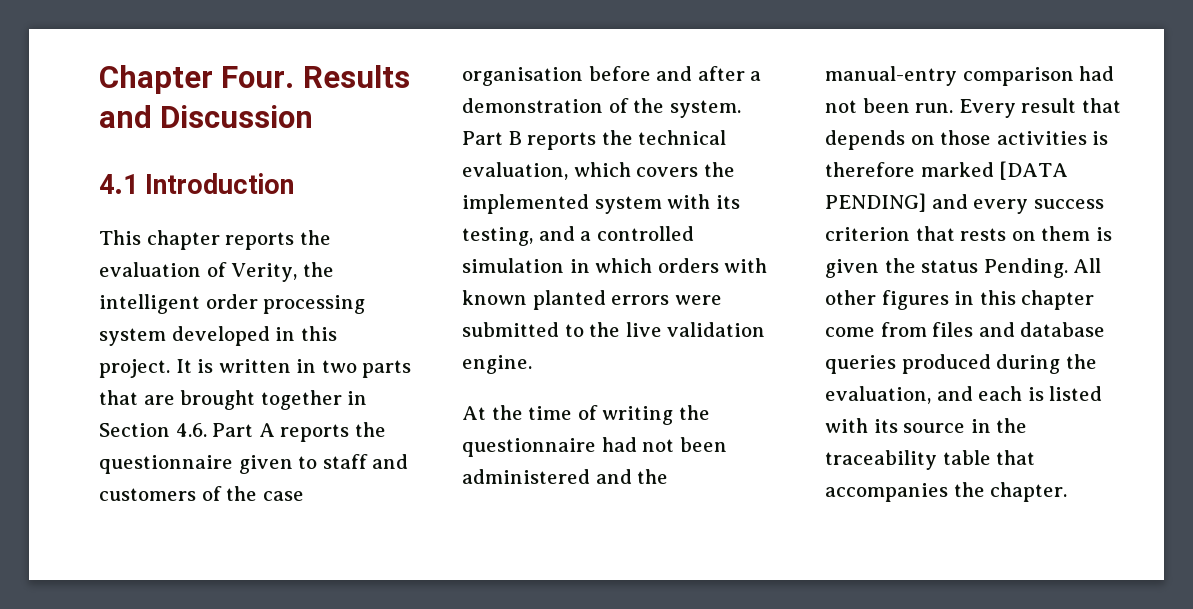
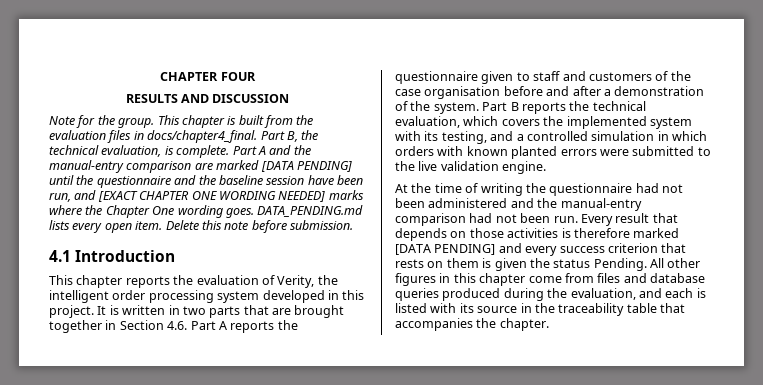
[99,65,410,94] [99,105,314,128] Chapter Four. Results and Discussion -> [160,72,256,81] [125,94,290,103] [49,115,314,128] [49,130,319,143] [49,145,311,158] [49,160,352,173] [49,175,363,188] [49,190,364,202] [49,205,364,218] [49,220,353,233] CHAPTER FOUR // RESULTS AND DISCUSSION // Note for the group. This chapter is built from the evaluation files in docs/chapter4_final. Part B, the technical evaluation, is complete. Part A and the manual-entry comparison are marked [DATA PENDING] until the questionnaire and the baseline session have been run, and [EXACT CHAPTER ONE WORDING NEEDED] marks where the Chapter One wording goes. DATA_PENDING.md lists every open item. Delete this note before submission.

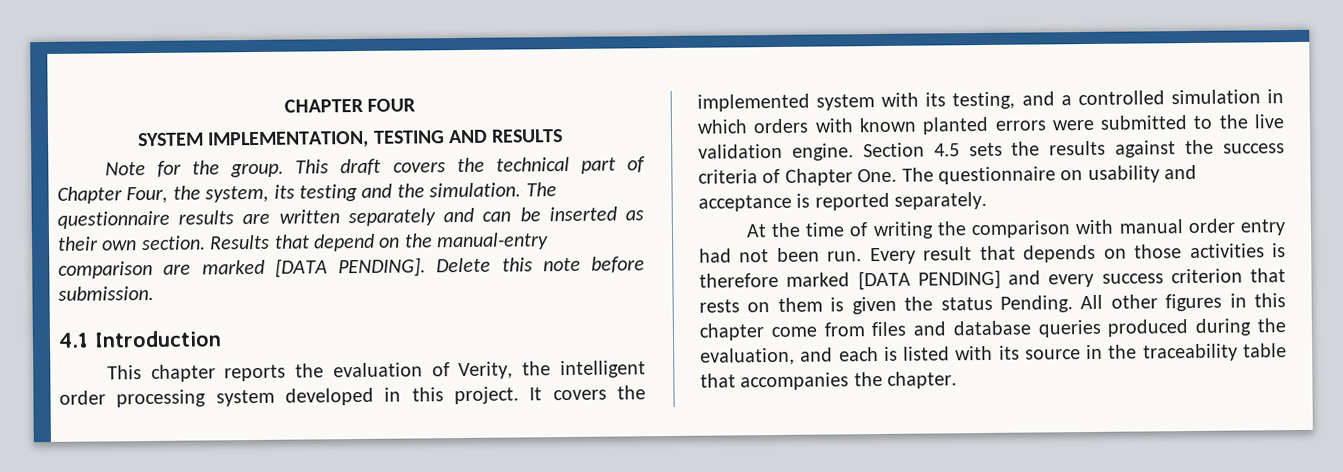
(256, 76) none -> [136,129,488,149] SYSTEM IMPLEMENTATION, TESTING AND
[181,94,290,103] AND DISCUSSION -> (564, 136) none
[181,115,314,128] [49,130,319,143] [49,145,292,158] chapter is built from the evaluation files in docs/chapter4_final. Part B, the technical evaluation, is complete. Part A and -> [340,156,646,176] [57,182,557,204] [57,206,644,229] [57,233,401,252] draft covers the technical part of Chapter Four, the system, its testing and the simulation. The questionnaire results are written separately and can be inserted as their own section. Results that depend on
[296,161,352,172] [49,175,363,188] [49,190,364,202] [49,205,364,218] [49,220,163,233] PENDING] until the questionnaire and the baseline session have been run, and [EXACT CHAPTER ONE WORDING NEEDED] marks where the Chapter One wording goes. DATA_PENDING.md lists every open item. -> [338,257,426,278] PENDING].
[109,305,345,318] [49,320,298,333] [395,71,691,84] [395,86,705,99] [395,101,646,114] [395,116,499,128] is written in two parts that are brought together in Section 4.6. Part A reports the questionnaire given to staff and customers of the case organisation before and after a demonstration of the system. Part B reports the technical evaluation, which -> (543, 394) none
(547, 167) none -> [862,139,1285,158] [698,164,1198,186] [698,191,988,212] Section 4.5 sets the results against the success criteria of Chapter One. The questionnaire on usability and acceptance is reported separately.
[549,183,683,196] [395,198,642,211] [395,213,466,226] questionnaire had not been administered and the manual-entry comparison -> [971,218,1286,239] comparison with manual order entry

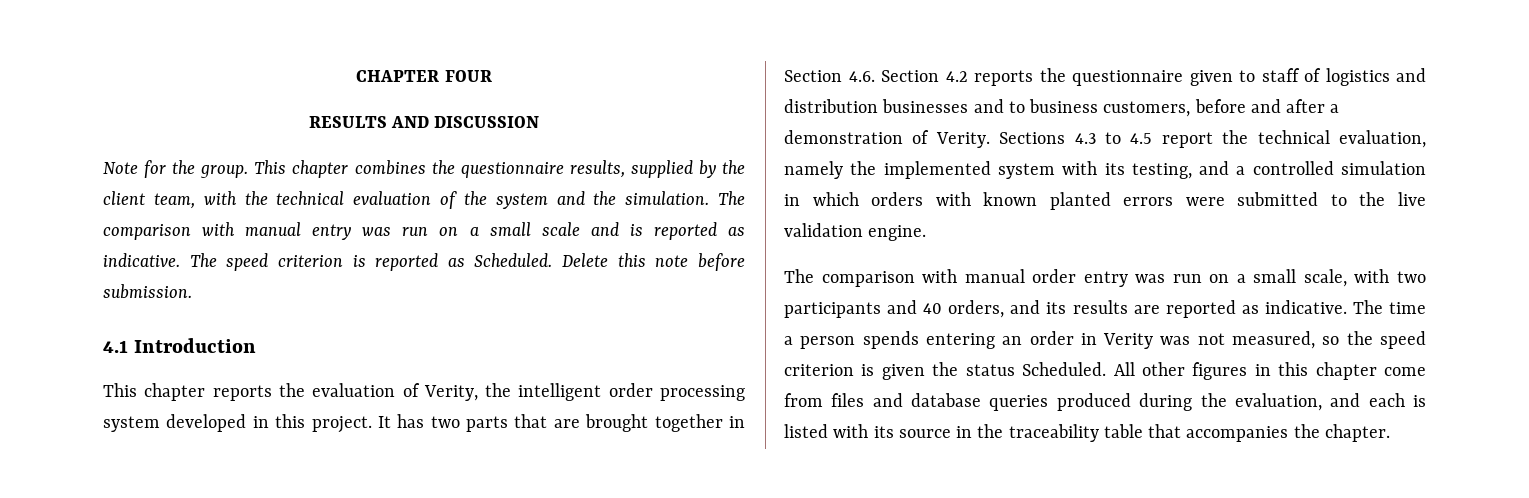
[136,129,564,149] SYSTEM IMPLEMENTATION, TESTING AND RESULTS -> [308,116,540,128] RESULTS AND DISCUSSION
[340,156,646,176] [57,182,557,204] [57,206,644,229] [57,232,550,252] [58,257,426,279] draft covers the technical part of Chapter Four, the system, its testing and the simulation. The questionnaire results are written separately and can be inserted as their own section. Results that depend on the manual-entry comparison are marked [DATA PENDING]. -> [292,160,745,178] [103,191,745,209] [103,222,746,240] [103,253,553,271] chapter combines the questionnaire results, supplied by the client team, with the technical evaluation of the system and the simulation. The comparison with manual entry was run on a small scale and is reported as indicative. The speed criterion is reported as Scheduled.
[552,389,607,401] covers -> [397,414,745,432] [784,68,1426,86] [784,99,1340,117] [784,130,1426,148] [784,161,843,179] has two parts that are brought together in Section 4.6. Section 4.2 reports the questionnaire given to staff of logistics and distribution businesses and to business customers, before and after a demonstration of Verity. Sections 4.3 to 4.5 report the technical evaluation, namely
[862,139,1285,158] [698,164,1198,186] [698,191,988,212] [745,221,967,240] Section 4.5 sets the results against the success criteria of Chapter One. The questionnaire on usability and acceptance is reported separately. // At the time of writing the -> [784,269,814,283] // The
[699,243,1286,265] [699,268,1286,291] [699,297,823,313] had not been run. Every result that depends on those activities is therefore marked [DATA PENDING] and every success criterion that rests on them -> [1135,269,1426,287] [784,300,1426,318] [784,331,1426,349] [784,364,854,376] was run on a small scale, with two participants and 40 orders, and its results are reported as indicative. The time a person spends entering an order in Verity was not measured, so the speed criterion
[999,295,1073,313] Pending. -> [1022,362,1107,376] Scheduled.

